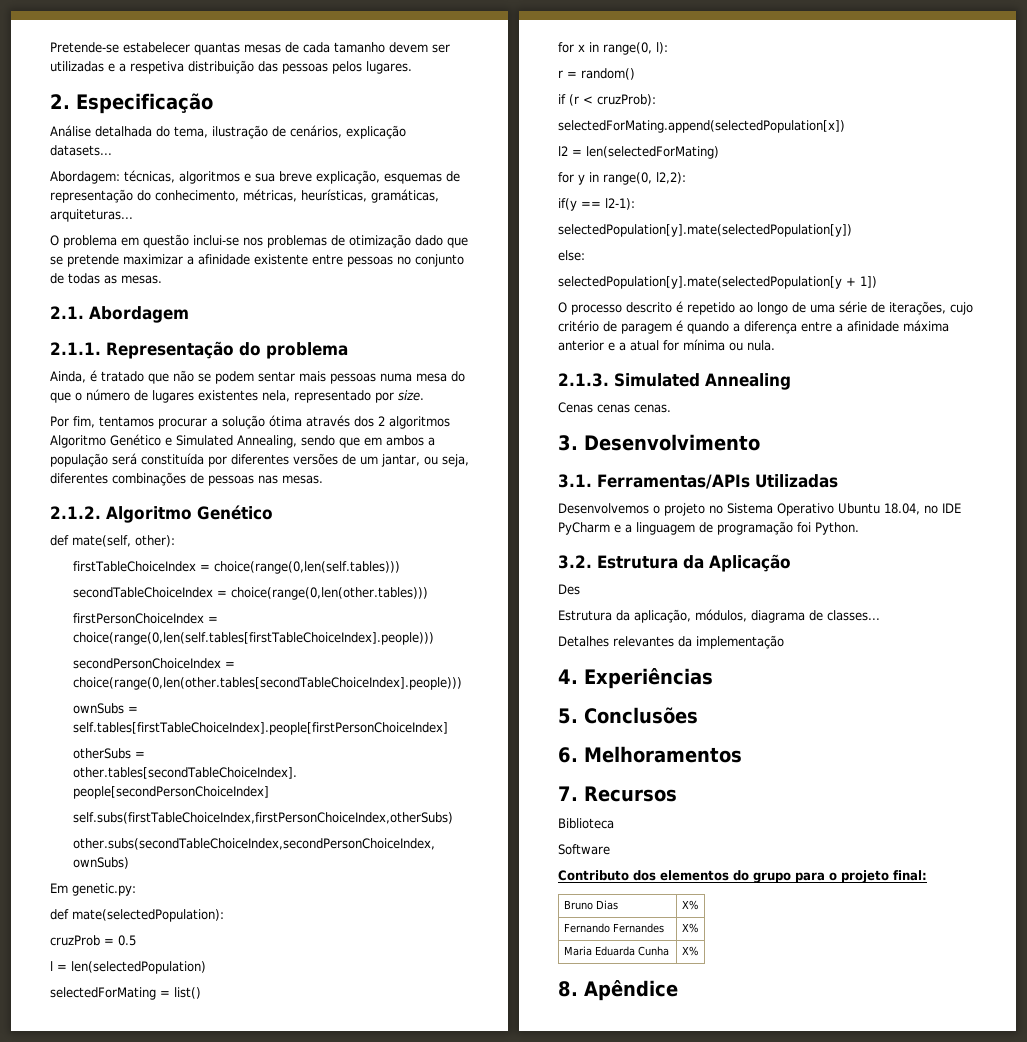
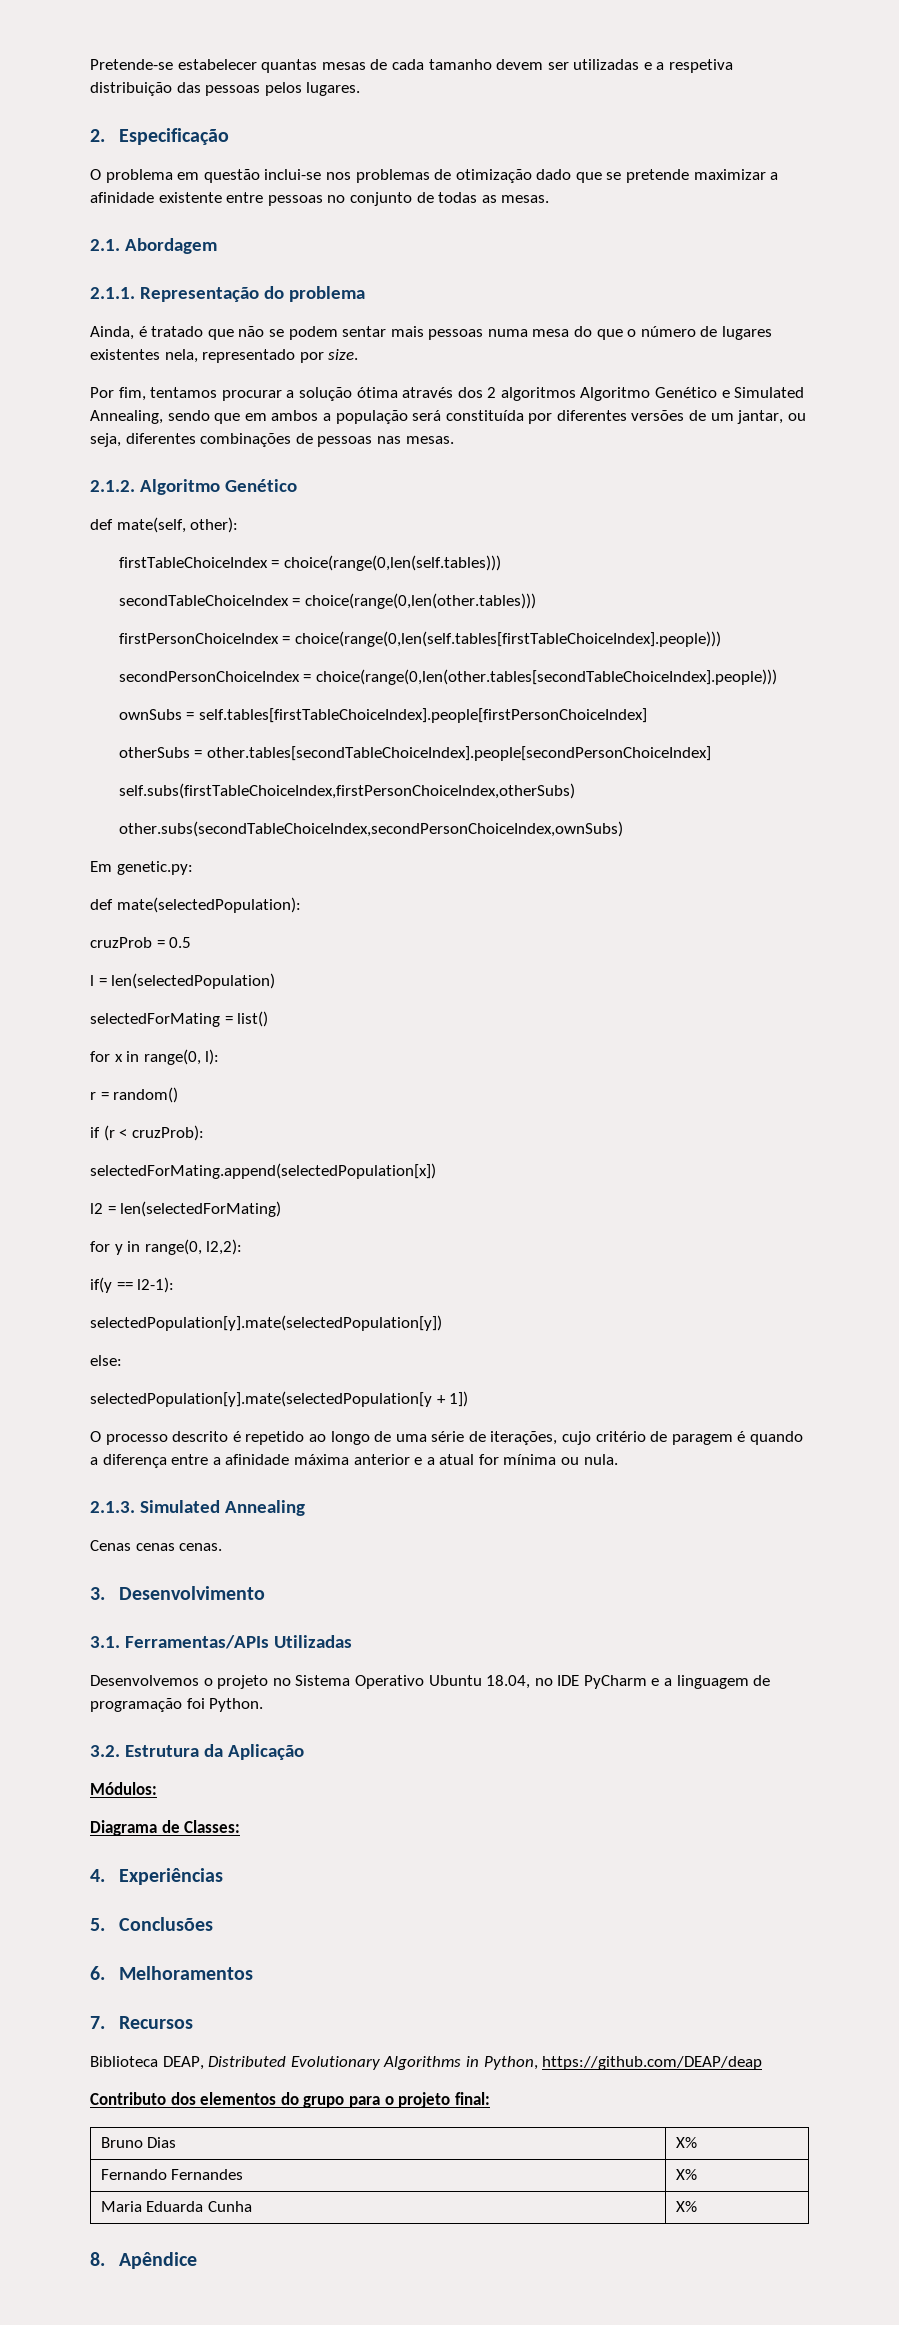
[50,125,406,139] [50,145,112,156] [50,170,460,184] [50,189,439,203] [50,209,133,222] // Análise detalhada do tema, ilustração de cenários, explicação datasets... // Abordagem: técnicas, algoritmos e sua breve explicação, esquemas de representação do conhecimento, métricas, heurísticas, gramáticas, arquiteturas... -> (229, 136) none
[558,584,580,595] [558,609,880,623] [558,635,784,649] Des // Estrutura da aplicação, módulos, diagrama de classes... // Detalhes relevantes da implementação -> [90,1782,157,1795] [90,1820,241,1836] Módulos: // Diagrama de Classes:
[558,844,610,855] // Software -> [162,2056,763,2070] DEAP, Distributed Evolutionary Algorithms in Python, https://github.com/DEAP/deap

